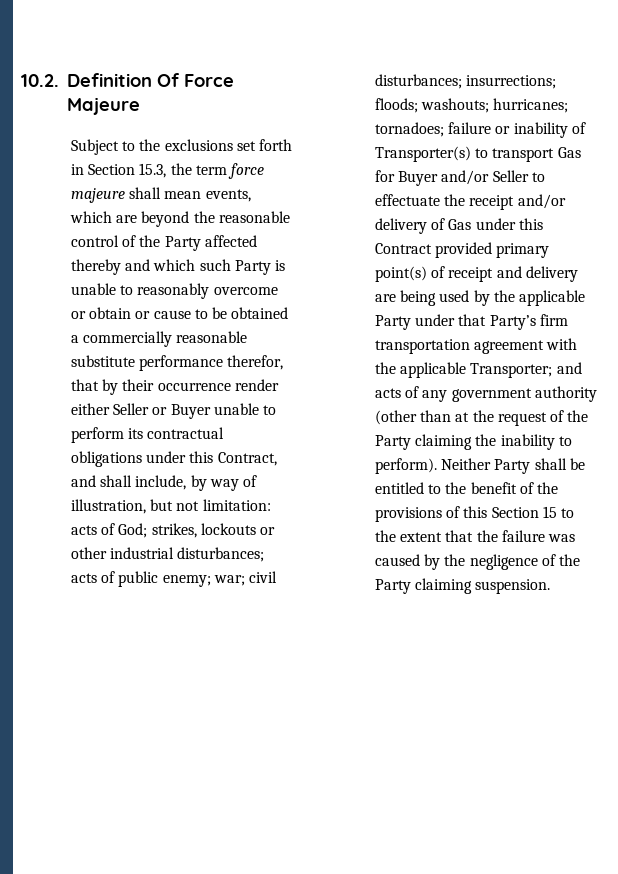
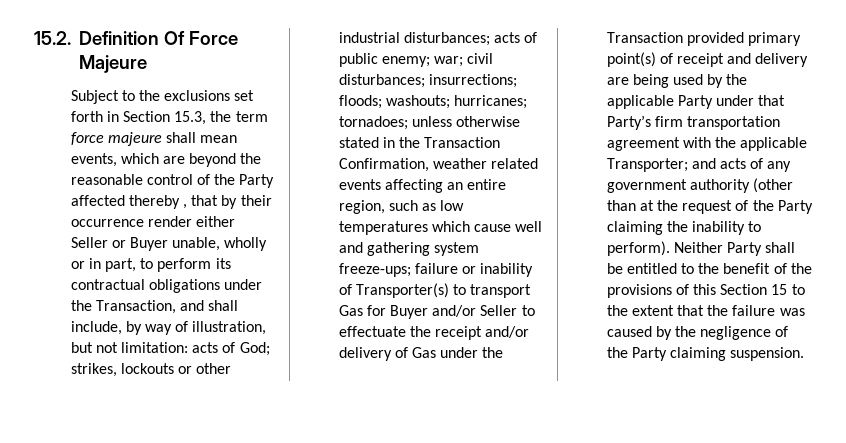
[21,74,59,87] 10.2. -> [34,31,71,45] 15.2.
[125,259,286,275] [71,283,278,299] [71,307,289,319] [71,331,248,347] [71,355,284,371] and which such Party is unable to reasonably overcome or obtain or cause to be obtained a commercially reasonable substitute performance therefor, -> [183,204,188,209] ,
[213,403,259,415] unable -> [172,237,268,251] [70,258,137,272] unable, wholly or in part,
[189,451,277,466] this Contract, -> [70,300,176,314] the Transaction,
(445, 129) none -> [411,116,521,127] [338,137,501,148] [338,158,539,172] [338,179,507,193] [338,200,465,214] [338,221,543,235] [338,242,480,256] [338,263,411,277] unless otherwise stated in the Transaction Confirmation, weather related events affecting an entire region, such as low temperatures which cause well and gathering system freeze-ups;
[518,218,543,230] [375,243,433,254] this Contract -> [482,347,504,358] [606,32,683,43] the Transaction

